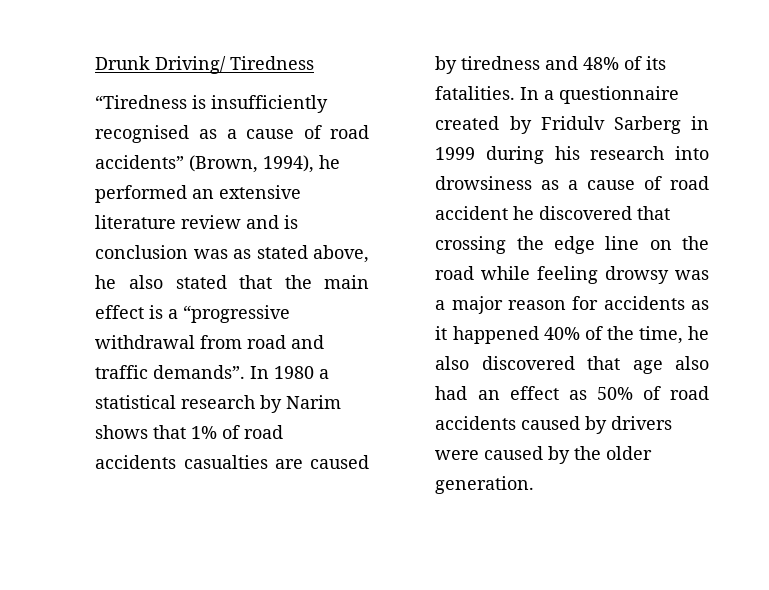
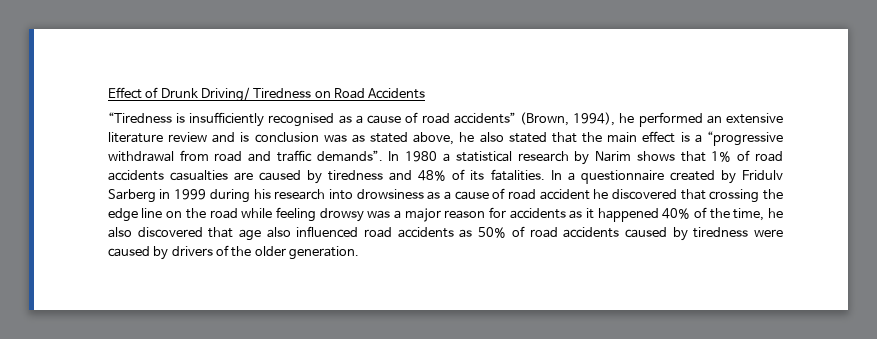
(95, 63) none -> [107,87,159,99] Effect of
(315, 63) none -> [314,88,426,99] on Road Accidents
[435,386,559,400] had an effect -> [296,226,454,238] influenced road accidents
[611,416,673,430] drivers -> [693,227,749,238] tiredness
(571, 455) none -> [171,245,229,256] drivers of

